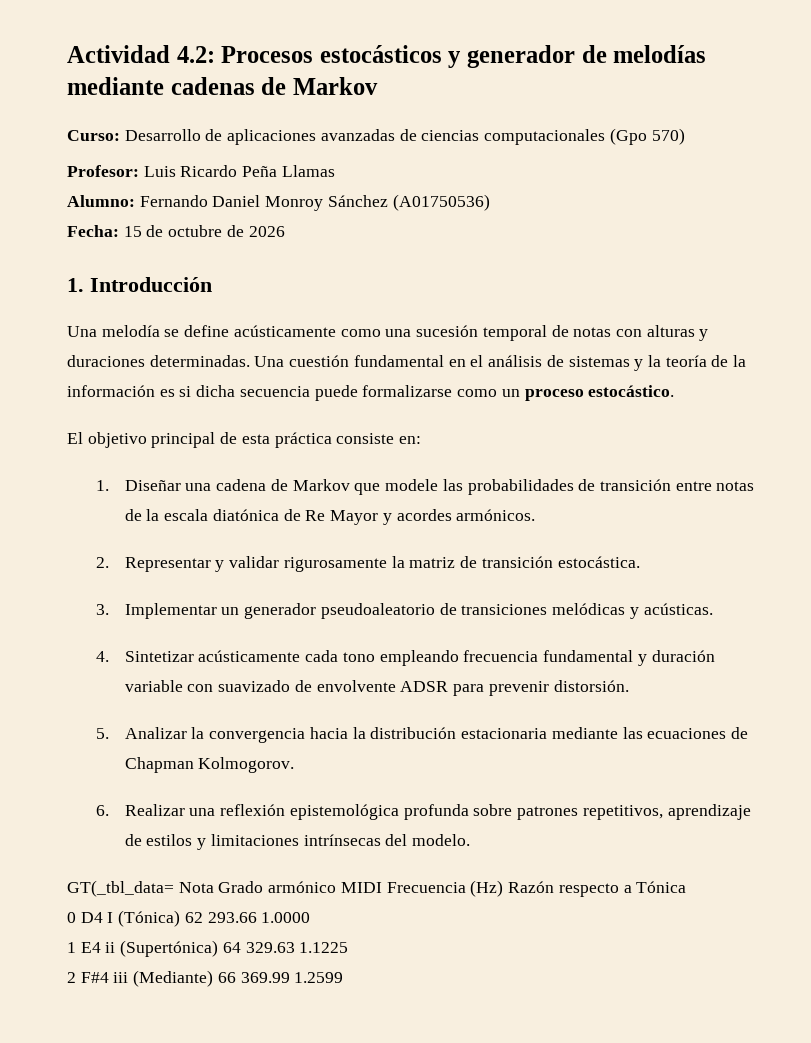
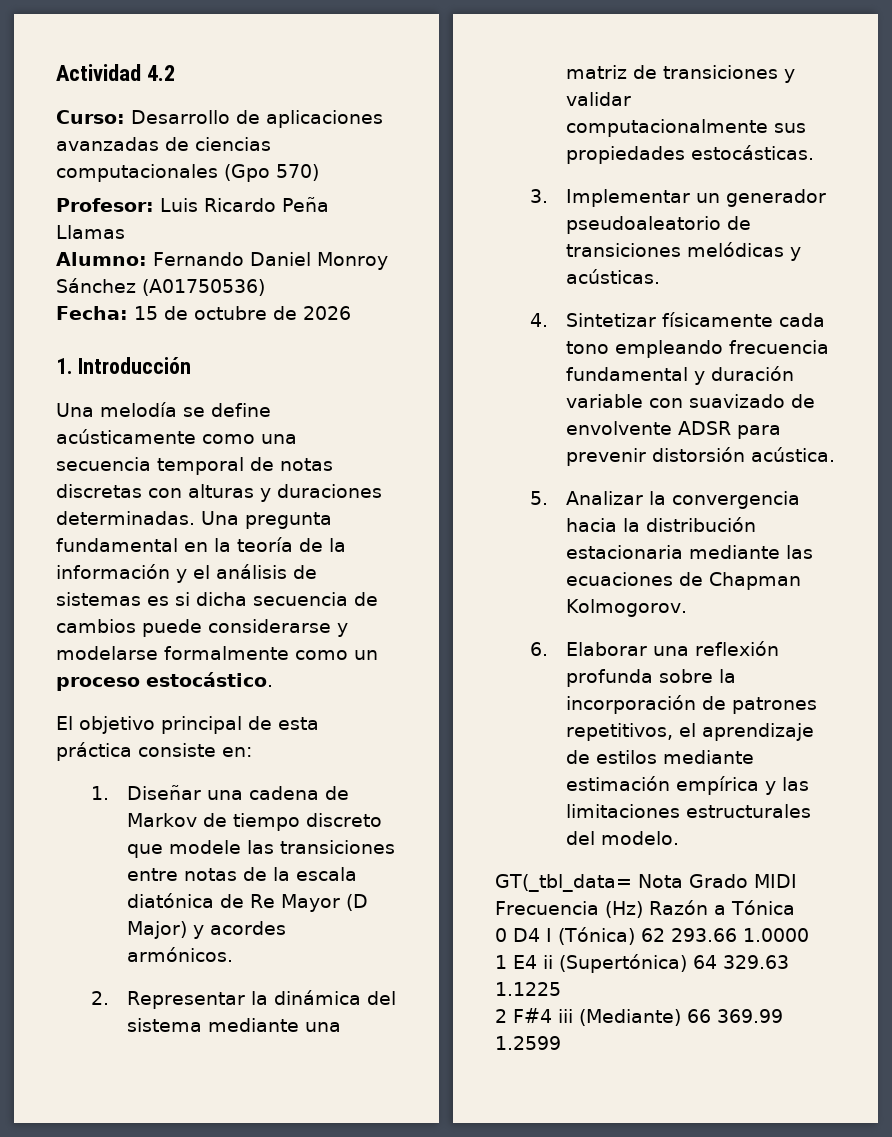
[176,45,707,68] [67,77,378,95] 4.2: Procesos estocásticos y generador de melodías mediante cadenas de Markov -> [147,65,176,81] 4.2
[416,325,479,337] sucesión -> [56,457,151,471] secuencia
(612, 332) none -> [56,484,142,498] discretas
[289,355,350,367] cuestión -> [245,512,332,529] pregunta
[470,355,644,371] el análisis de sistemas y -> (208, 547) none
[159,385,453,401] es si dicha secuencia puede formalizarse -> [176,564,317,583] [56,592,378,606] [56,619,348,637] [56,646,289,660] y el análisis de sistemas es si dicha secuencia de cambios puede considerarse y modelarse formalmente
[354,479,671,495] que modele las probabilidades de transición -> [202,813,382,831] [126,840,395,858] de tiempo discreto que modele las transiciones
(379, 517) none -> [345,894,368,911] [126,921,187,939] (D Major)
[215,556,640,572] y validar rigurosamente la matriz de transición estocástica. -> [250,990,396,1005] [126,1018,341,1032] [565,65,795,83] [565,92,631,106] [565,119,806,137] [565,145,814,164] la dinámica del sistema mediante una matriz de transiciones y validar computacionalmente sus propiedades estocásticas.
[198,650,301,662] acústicamente -> [661,312,773,327] físicamente
[553,680,629,692] distorsión. -> [651,447,835,462] distorsión acústica.
[124,804,185,816] Realizar -> [565,642,647,656] Elaborar
[289,804,399,820] epistemológica -> (779, 648) none
(513, 810) none -> [718,669,736,683] [565,695,726,714] la incorporación de
(663, 812) none -> [678,723,696,737] el
[197,834,381,850] y limitaciones intrínsecas -> [662,750,754,764] [565,776,809,795] [565,804,811,818] mediante estimación empírica y las limitaciones estructurales
[268,881,337,893] armónico -> (748, 881) none
[558,883,619,897] respecto -> (708, 907) none

